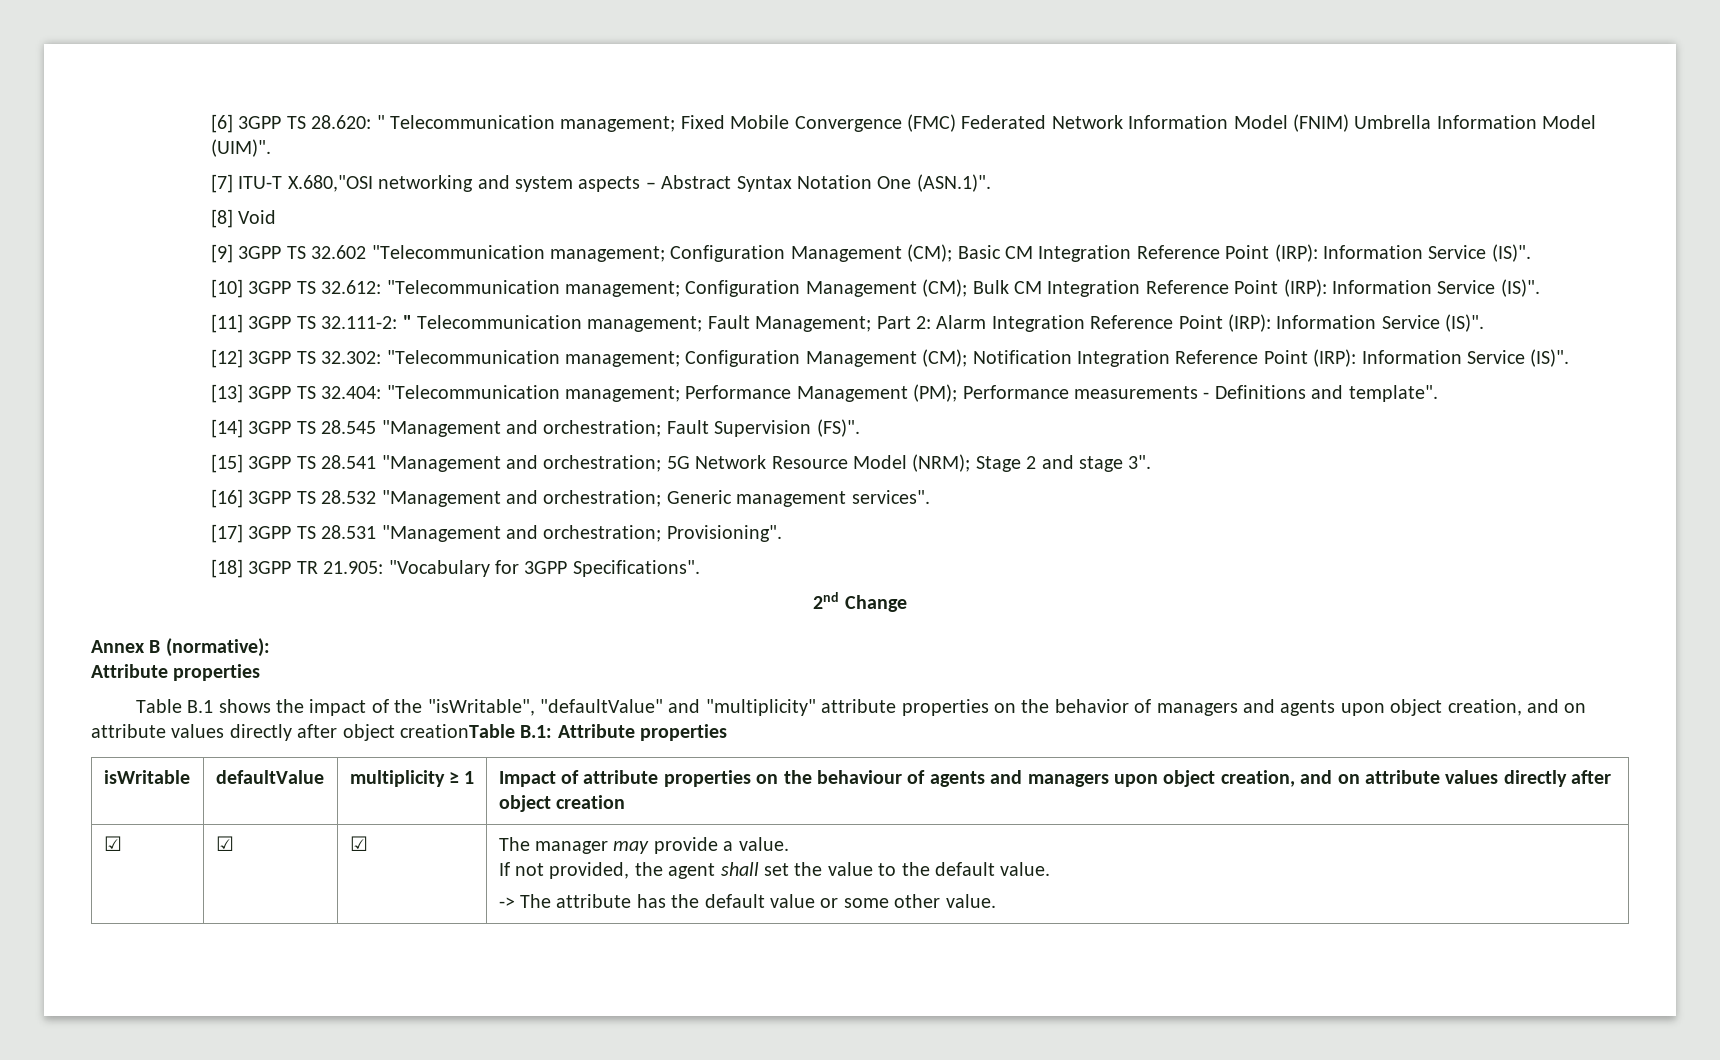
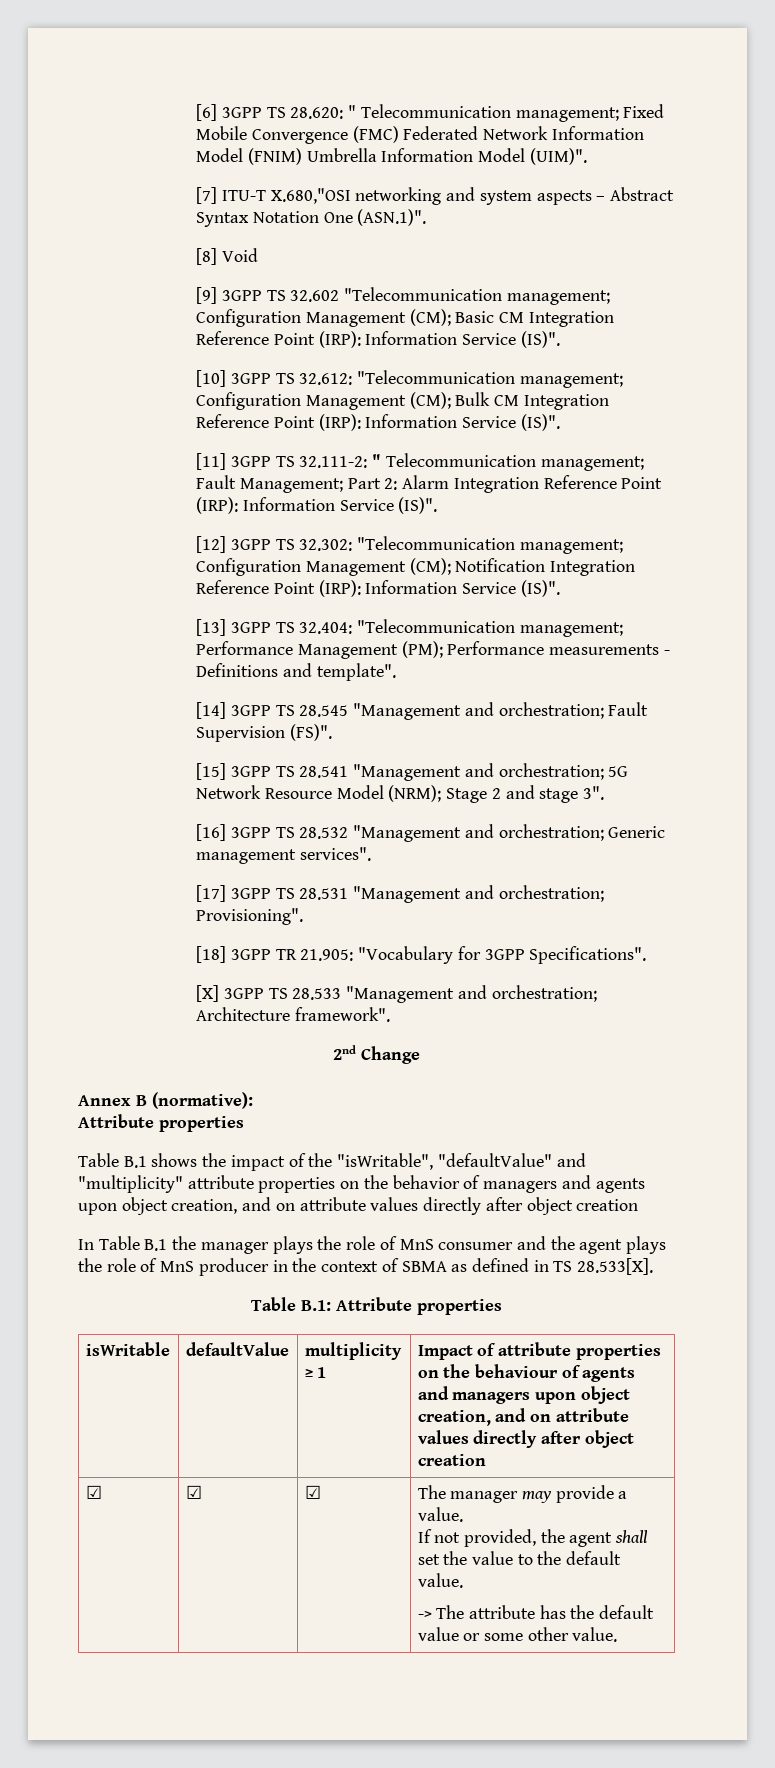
(700, 568) none -> [196,985,597,1003] [196,1007,390,1022] // [X] 3GPP TS 28.533 "Management and orchestration; Architecture framework".
[400,724,515,738] creationTable -> [576,1199,639,1211] [78,1236,667,1254] [78,1258,654,1276] [251,1297,297,1311] creation // In Table B.1 the manager plays the role of MnS consumer and the agent plays the role of MnS producer in the context of SBMA as defined in TS 28.533[X]. // Table

